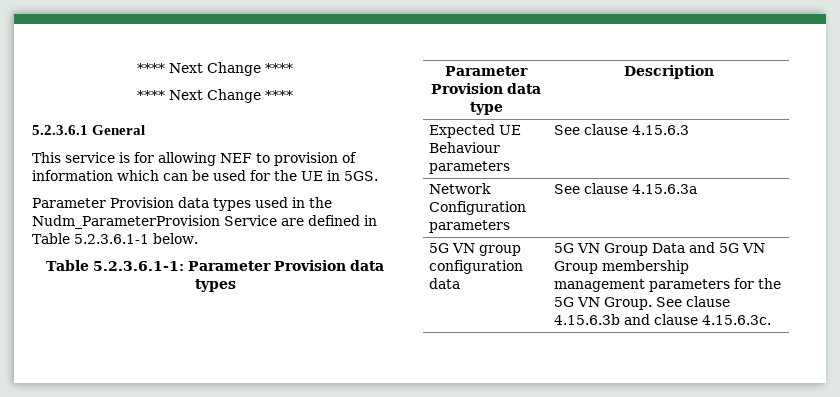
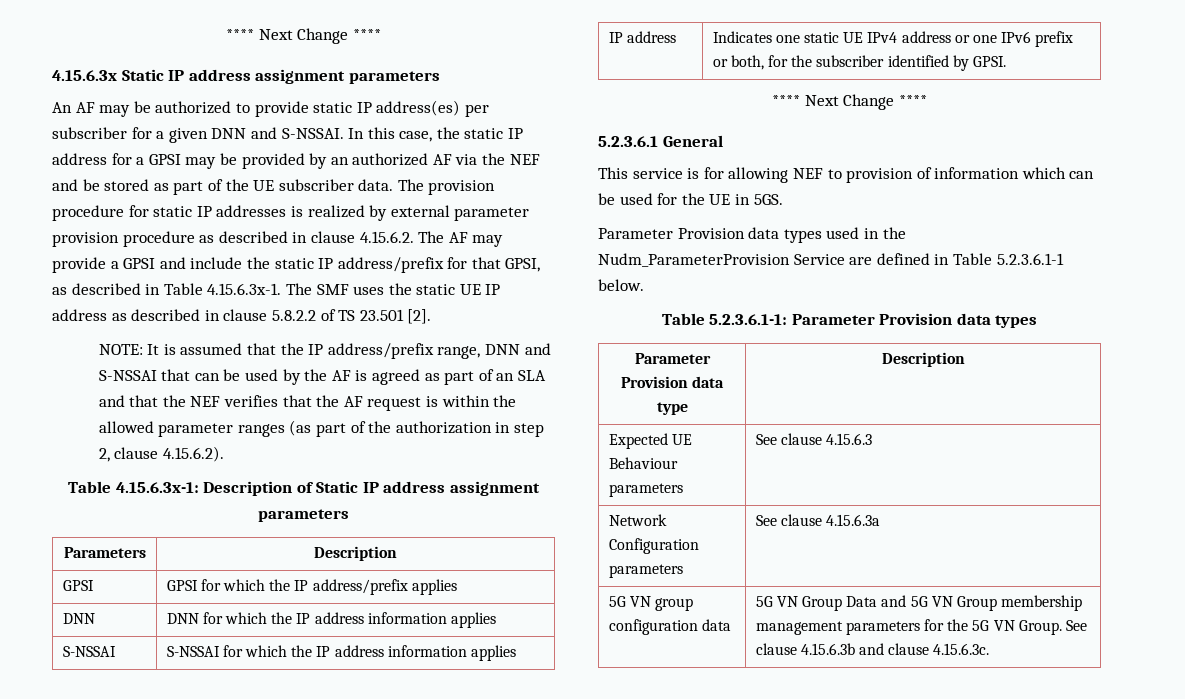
[137,62,293,76] **** Next Change **** -> [226,28,381,44] [52,69,440,84] [52,100,489,117] [52,127,524,143] [52,153,540,169] [52,179,496,195] [52,205,530,221] [52,231,504,247] [52,257,541,273] [52,283,501,295] [52,309,432,324] [98,343,551,359] [98,369,546,385] [98,395,517,411] [98,420,545,437] [98,446,224,462] [67,481,541,496] [258,509,349,522] [63,547,146,558] [314,546,397,561] [62,580,94,591] [166,579,457,595] [62,613,95,624] [166,612,496,628] [62,646,116,657] [166,645,516,661] [608,31,676,43] [712,31,1074,47] [712,55,1006,71] **** Next Change **** // 4.15.6.3x Static IP address assignment parameters // An AF may be authorized to provide static IP address(es) per subscriber for a given DNN and S-NSSAI. In this case, the static IP address for a GPSI may be provided by an authorized AF via the NEF and be stored as part of the UE subscriber data. The provision procedure for static IP addresses is realized by external parameter provision procedure as described in clause 4.15.6.2. The AF may provide a GPSI and include the static IP address/prefix for that GPSI, as described in Table 4.15.6.3x-1. The SMF uses the static UE IP address as described in clause 5.8.2.2 of TS 23.501 [2]. // NOTE: It is assumed that the IP address/prefix range, DNN and S-NSSAI that can be used by the AF is agreed as part of an SLA and that the NEF verifies that the AF request is within the allowed parameter ranges (as part of the authorization in step 2, clause 4.15.6.2). // Table 4.15.6.3x-1: Description of Static IP address assignment parameters // Parameters | Description // GPSI | GPSI for which the IP address/prefix applies // DNN | DNN for which the IP address information applies // S-NSSAI | S-NSSAI for which the IP address information applies // IP address | Indicates one static UE IPv4 address or one IPv6 prefix or both, for the subscriber identified by GPSI.

